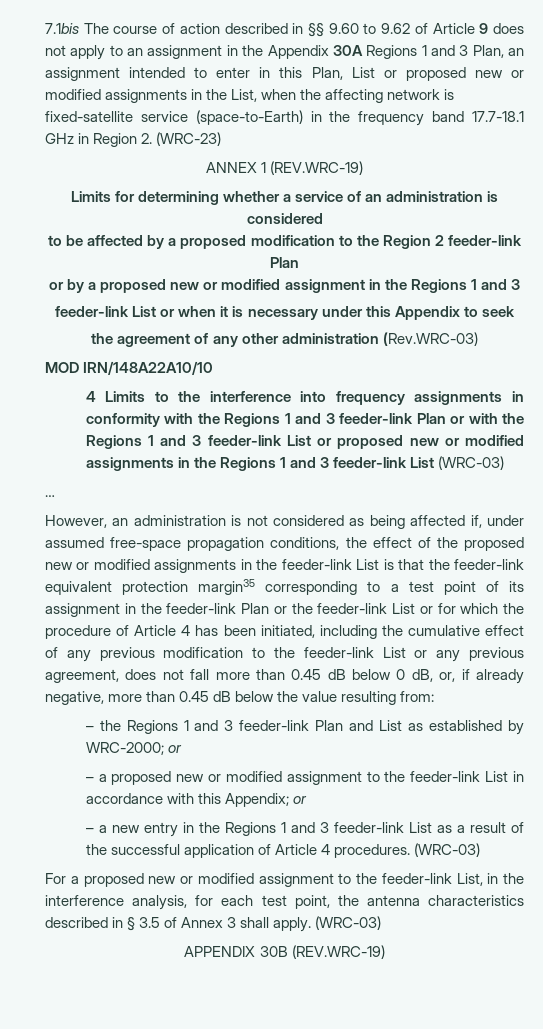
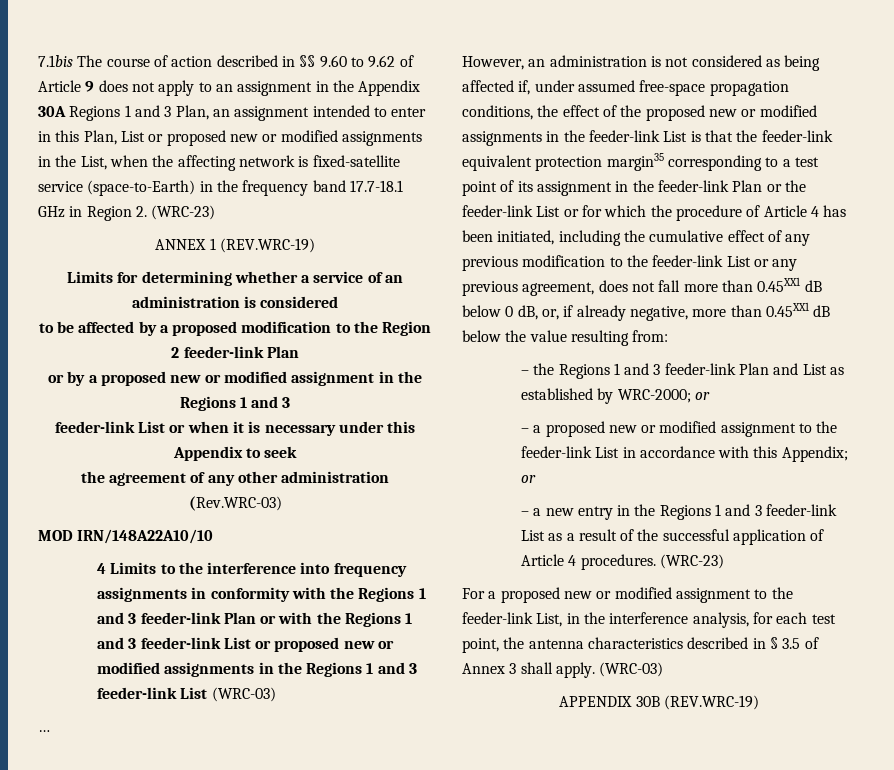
[291,669,322,680] 0.45 -> [757,277,802,292] 0.45XX1
[179,691,210,702] 0.45 -> [765,302,810,317] 0.45XX1
[414,843,481,857] (WRC-03) -> [659,554,724,569] (WRC-23)

